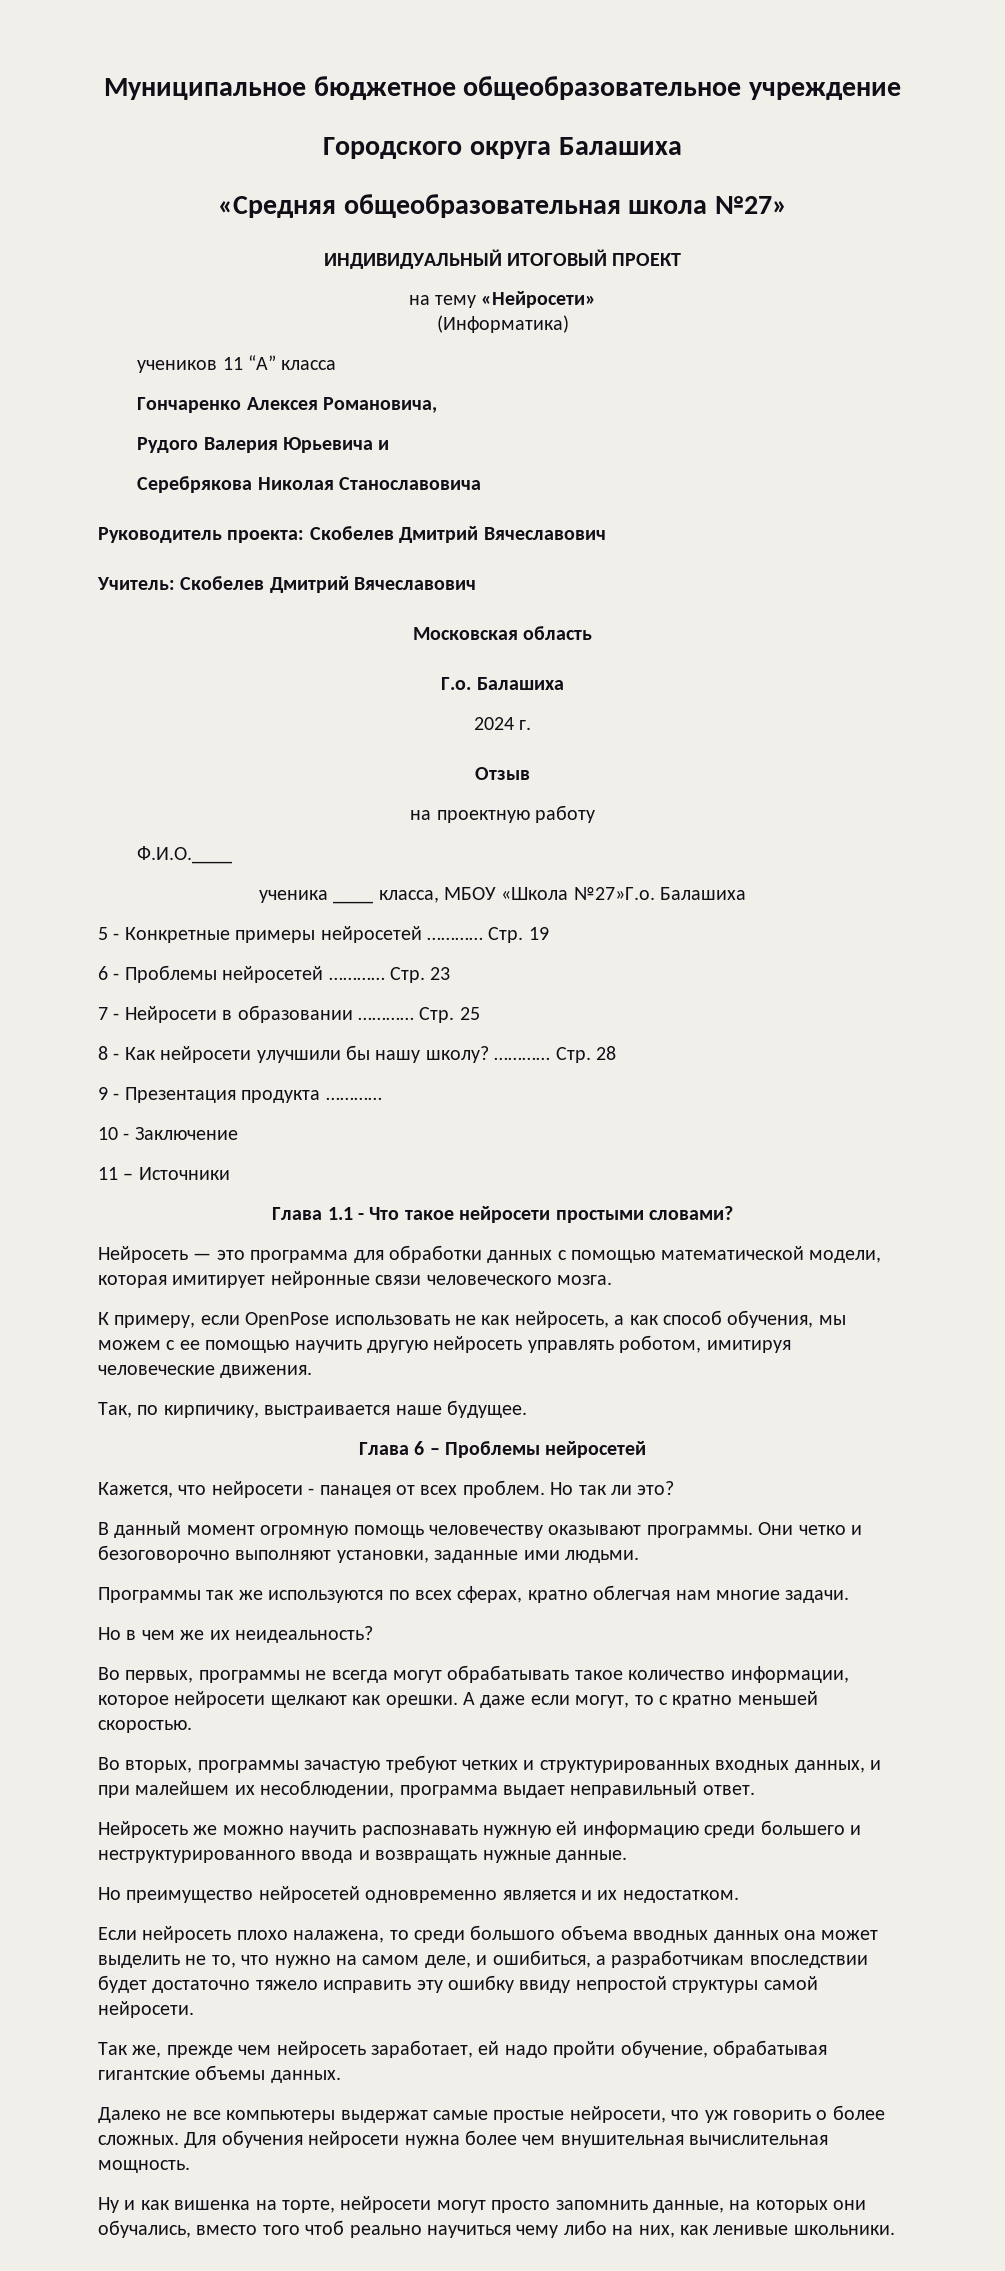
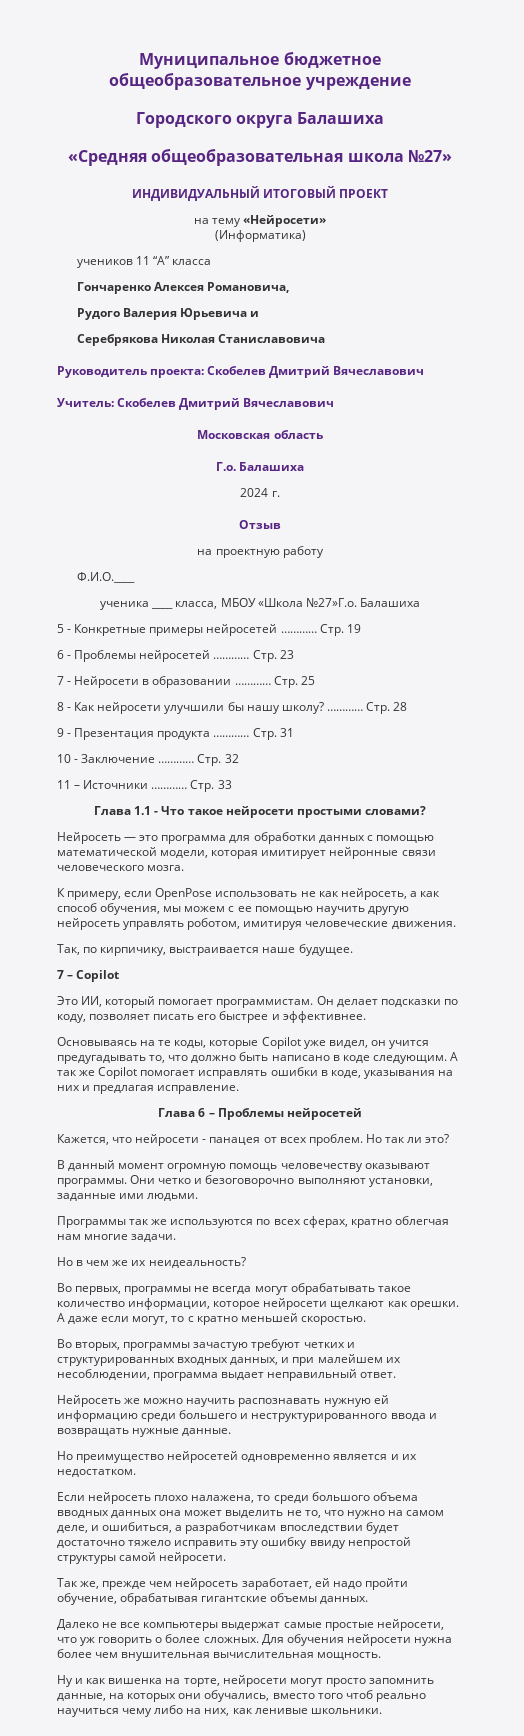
[338,477,481,490] Станославовича -> [217,334,325,343] Станиславовича
(382, 1098) none -> [252,728,294,740] Стр. 31
(238, 1133) none -> [158,754,239,766] ………… Стр. 32
(230, 1173) none -> [151,780,232,792] ………… Стр. 33
(527, 1409) none -> [57,970,120,982] [57,996,458,1008] [57,1011,366,1023] [57,1037,429,1049] [57,1052,458,1064] [57,1067,453,1079] [57,1085,240,1094] // 7 – Copilot // Это ИИ, который помогает программистам. Он делает подсказки по коду, позволяет писать его быстрее и эффективнее. // Основываясь на те коды, которые Copilot уже видел, он учится предугадывать то, что должно быть написано в коде следующим. А так же Copilot помогает исправлять ошибки в коде, указывания на них и предлагая исправление.

